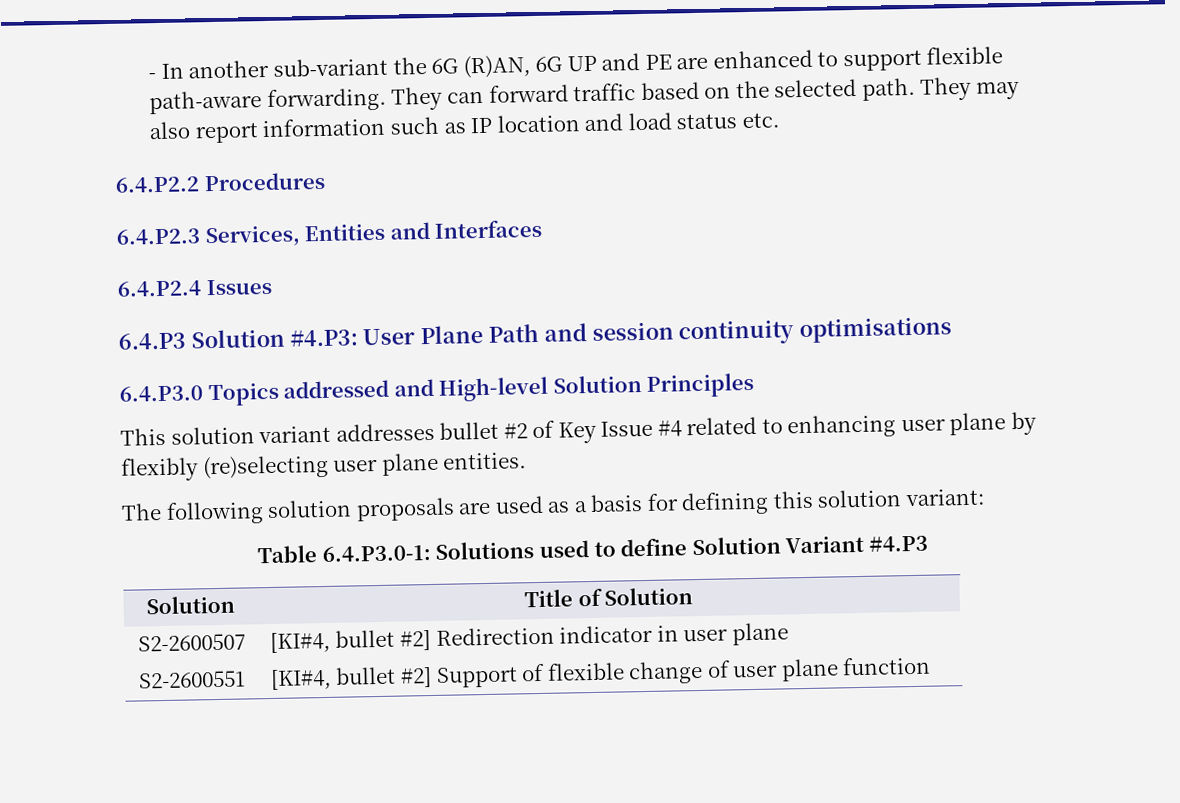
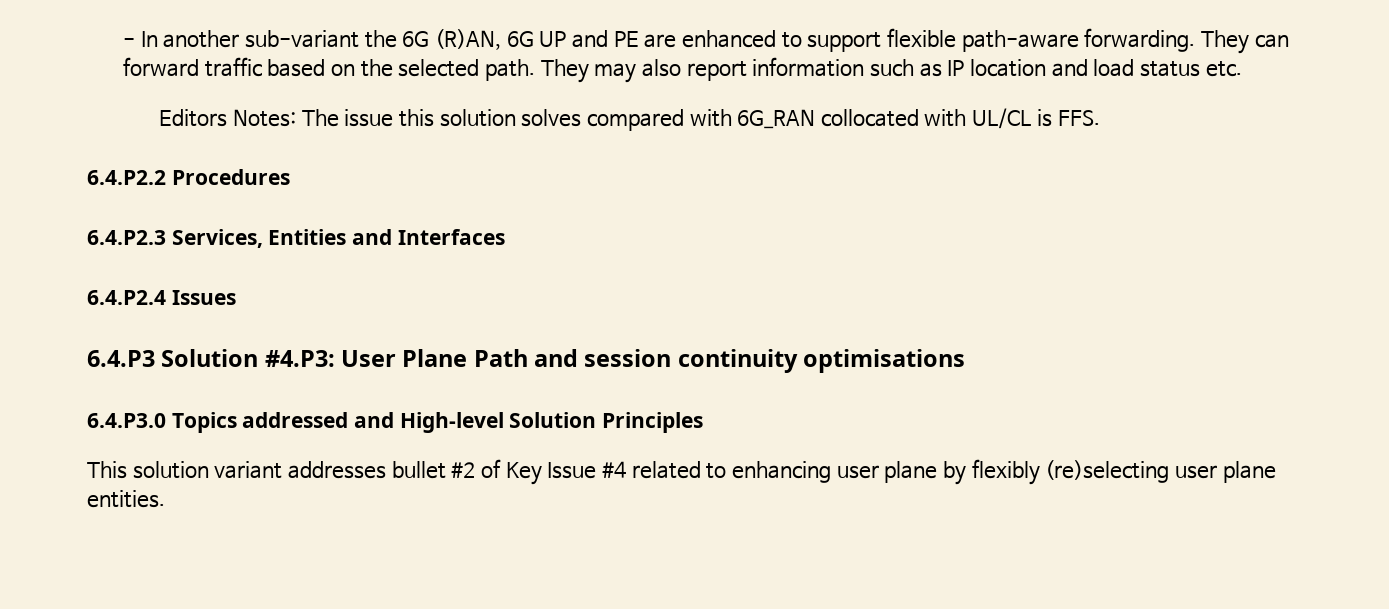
(780, 120) none -> [159,108,1100,131] // Editors Notes: The issue this solution solves compared with 6G_RAN collocated with UL/CL is FFS.
[121,488,985,525] [257,535,928,564] [146,595,235,615] [523,587,694,608] [137,633,246,652] [269,622,789,654] [138,670,246,689] [269,656,932,691] // The following solution proposals are used as a basis for defining this solution variant: // Table 6.4.P3.0-1: Solutions used to define Solution Variant #4.P3 // Solution | Title of Solution // S2-2600507 | [KI#4, bullet #2] Redirection indicator in user plane // S2-2600551 | [KI#4, bullet #2] Support of flexible change of user plane function -> (165, 499) none

